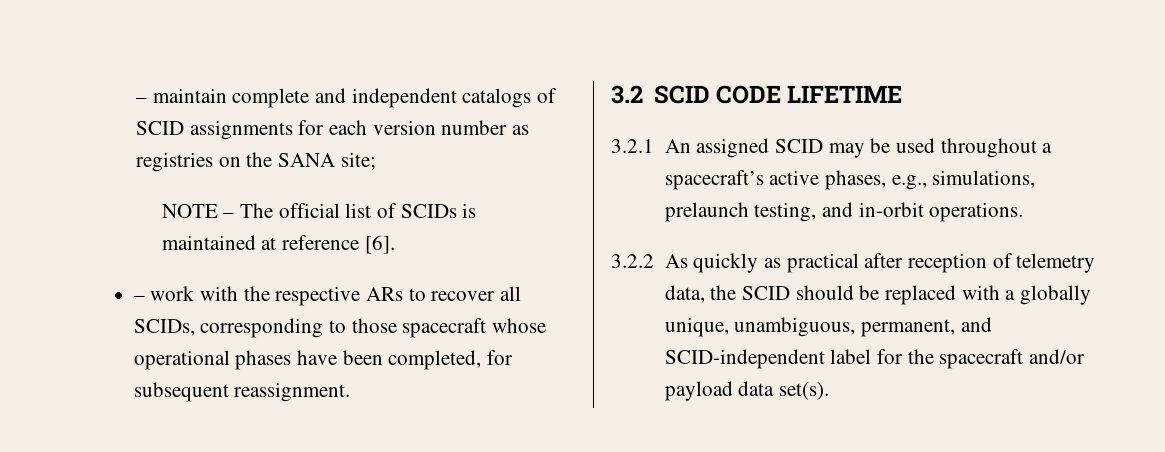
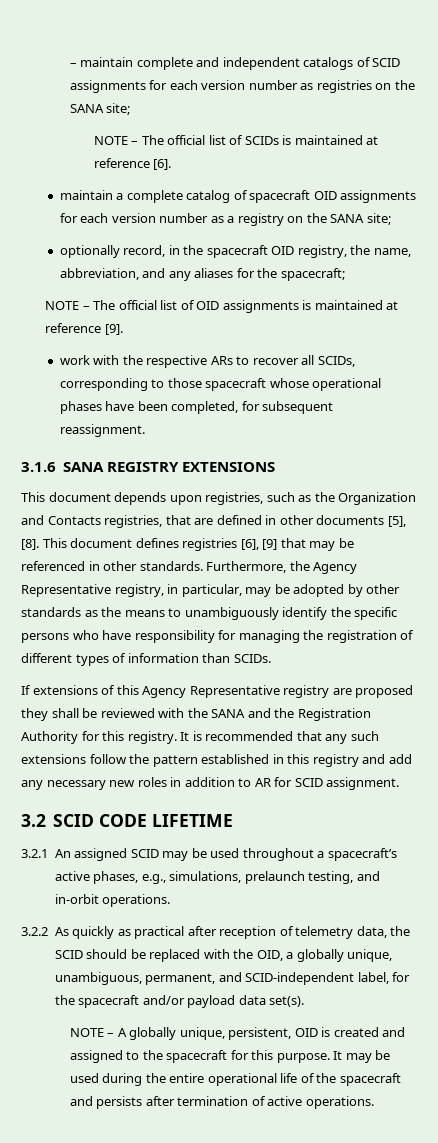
[133,295,145,301] – -> [59,190,417,203] [59,213,391,226] [59,245,411,258] [59,268,345,281] [45,300,399,313] [45,323,123,335] maintain a complete catalog of spacecraft OID assignments for each version number as a registry on the SANA site; // optionally record, in the spacecraft OID registry, the name, abbreviation, and any aliases for the spacecraft; // NOTE – The official list of OID assignments is maintained at reference [9]. //
(351, 392) none -> [21,462,275,472] [21,492,417,505] [21,515,406,528] [21,538,354,551] [21,561,358,574] [21,584,401,597] [21,607,398,620] [21,630,415,643] [21,653,271,666] [21,685,414,698] [21,708,371,721] [21,731,379,744] [21,754,412,767] [21,777,400,790] // 3.1.6 SANA REGISTRY EXTENSIONS // This document depends upon registries, such as the Organization and Contacts registries, that are defined in other documents [5], [8]. This document defines registries [6], [9] that may be referenced in other standards. Furthermore, the Agency Representative registry, in particular, may be adopted by other standards as the means to unambiguously identify the specific persons who have responsibility for managing the registration of different types of information than SCIDs. // If extensions of this Agency Representative registry are proposed they shall be reviewed with the SANA and the Registration Authority for this registry. It is recommended that any such extensions follow the pattern established in this registry and add any necessary new roles in addition to AR for SCID assignment.
(1000, 292) none -> [233,949,283,961] the OID,
[830,349,872,364] label -> [357,972,389,984] label,
(829, 391) none -> [69,1027,406,1040] [69,1050,391,1063] [69,1073,401,1086] [69,1096,374,1109] // NOTE – A globally unique, persistent, OID is created and assigned to the spacecraft for this purpose. It may be used during the entire operational life of the spacecraft and persists after termination of active operations.

